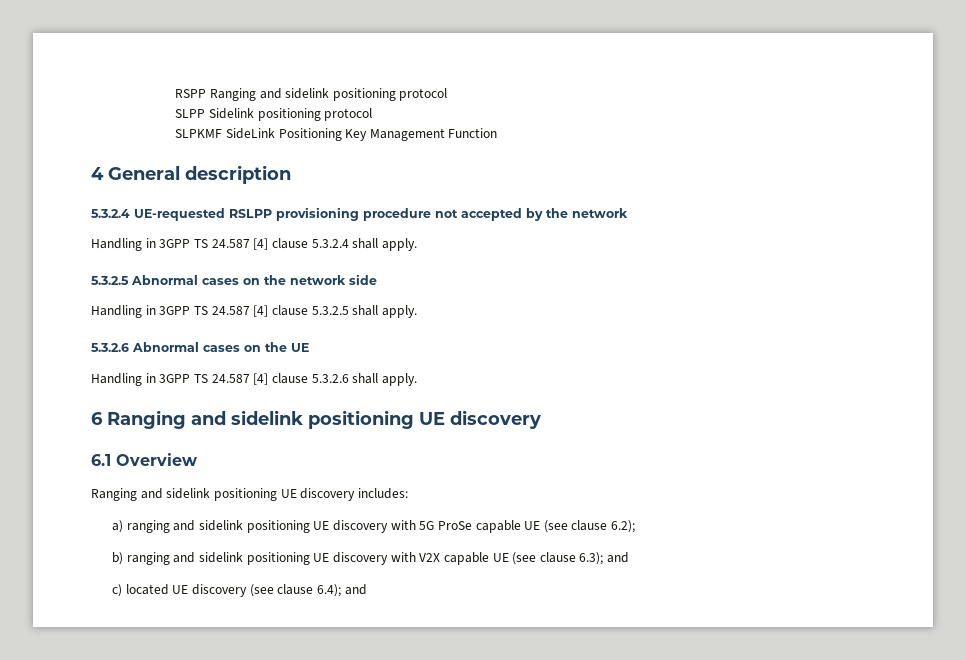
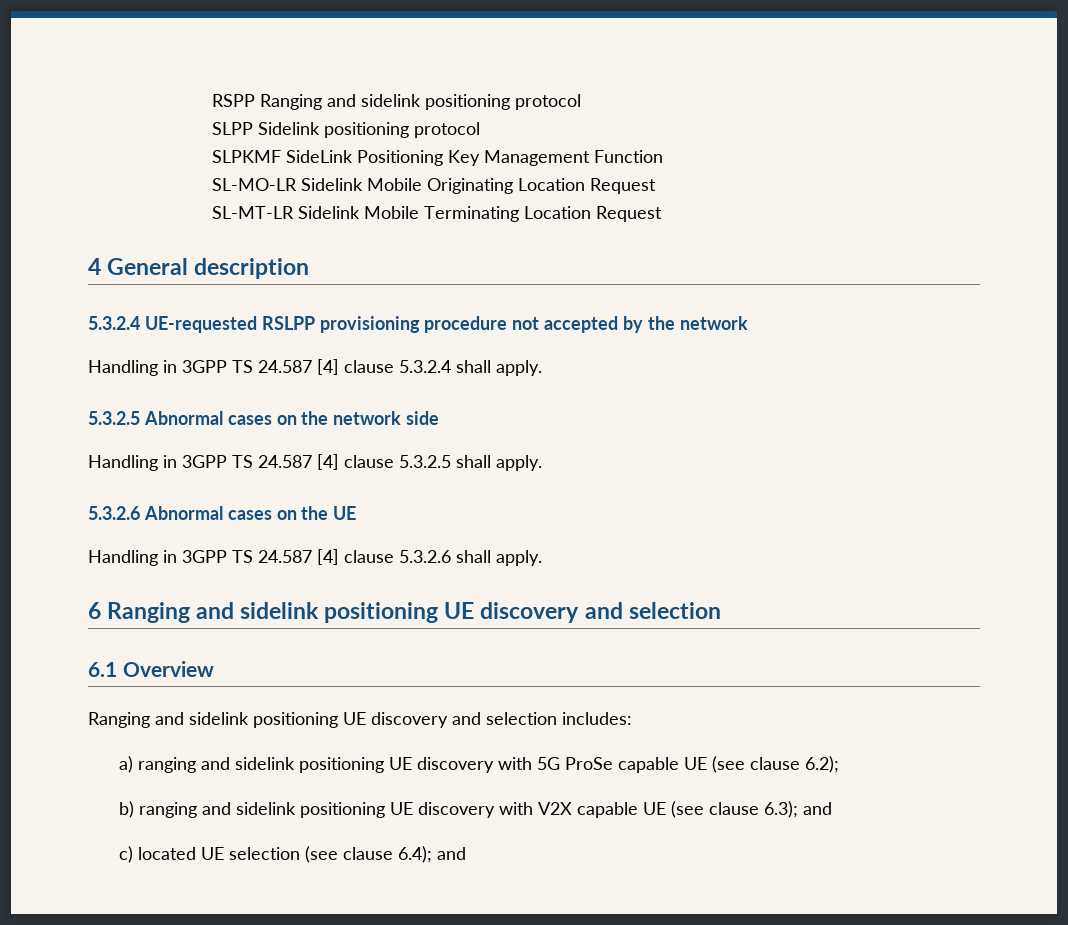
(498, 133) none -> [211,178,656,194] [211,206,662,222] // SL-MO-LR Sidelink Mobile Originating Location Request // SL-MT-LR Sidelink Mobile Terminating Location Request
(541, 419) none -> [584,602,721,619] and selection
(356, 494) none -> [452,712,557,725] and selection
[191,584,247,597] discovery -> [228,847,300,860] selection

